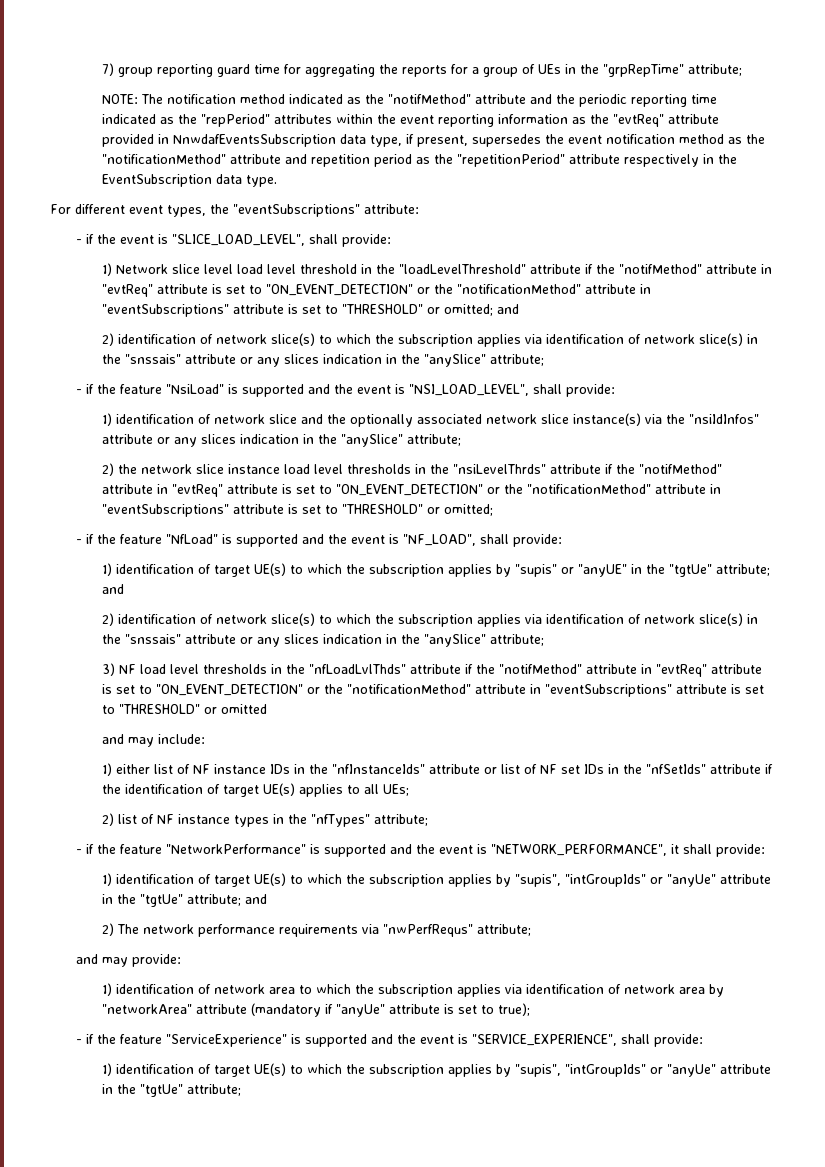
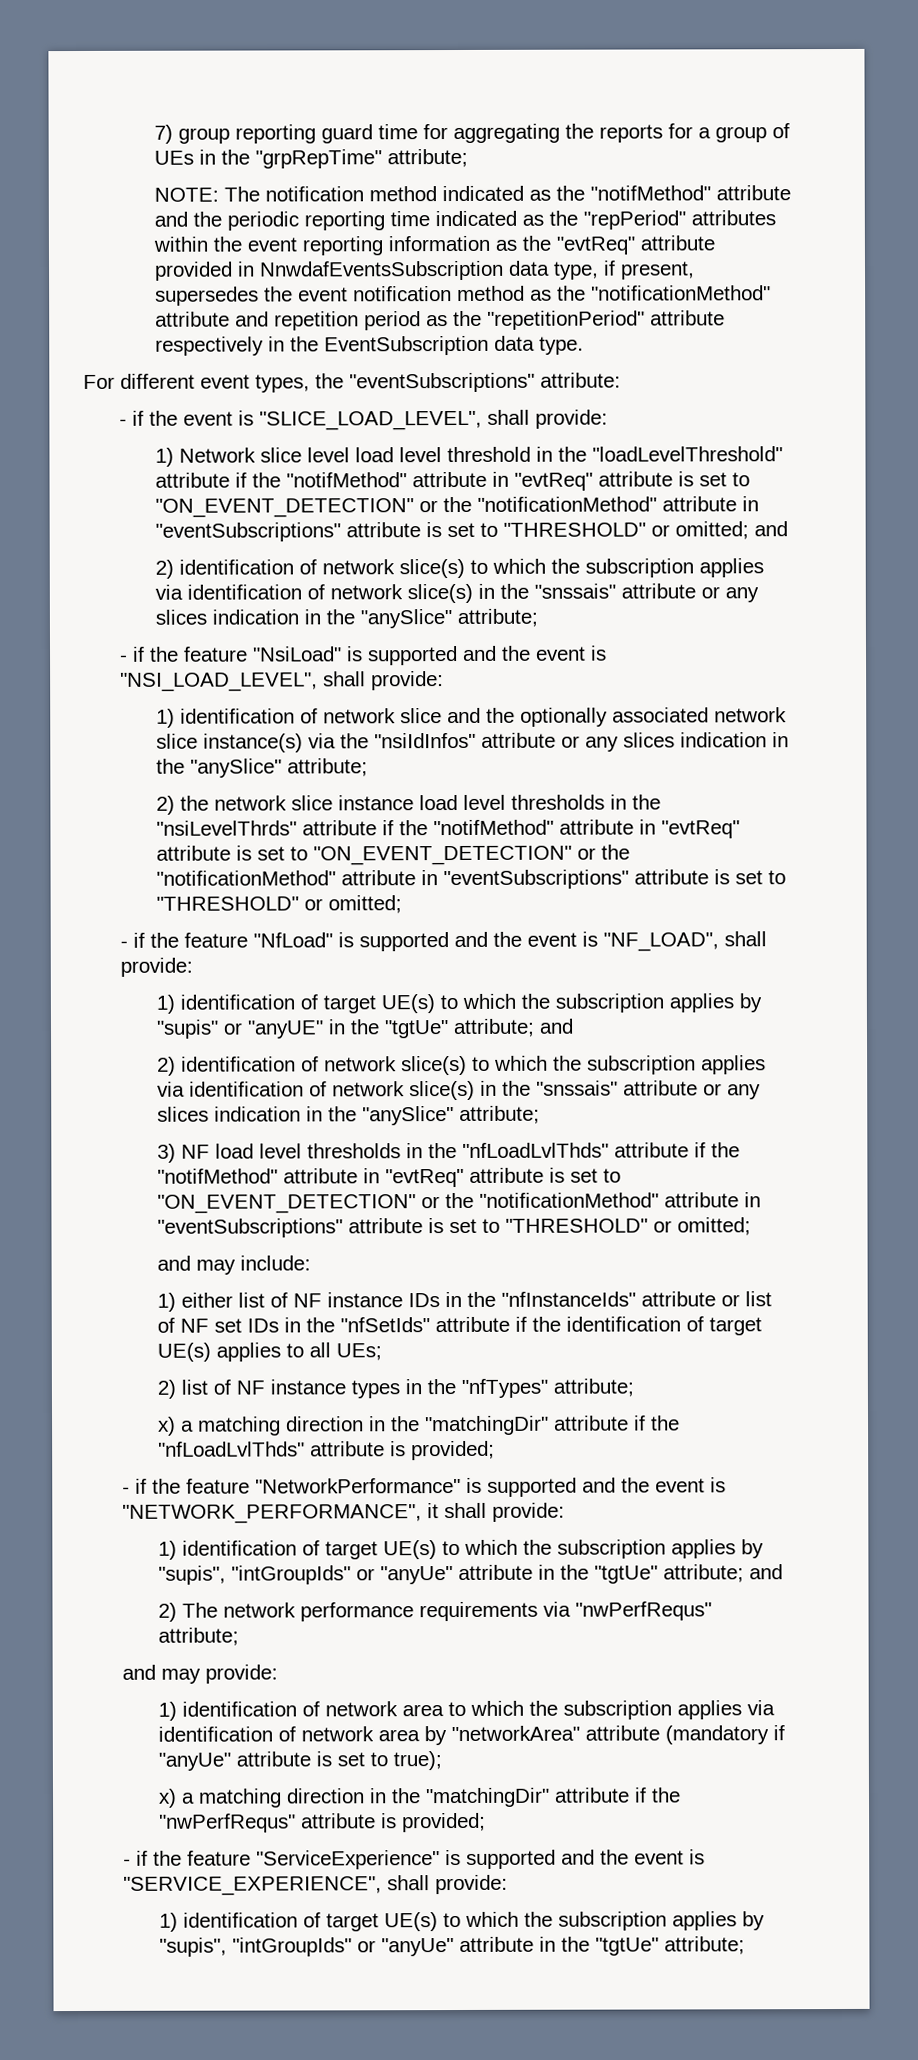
[221,704,268,714] omitted -> [676,1217,751,1236] omitted;
(429, 820) none -> [157,1415,680,1436] [157,1440,495,1461] // x) a matching direction in the "matchingDir" attribute if the "nfLoadLvlThds" attribute is provided;
(531, 1009) none -> [157,1787,681,1808] [158,1812,486,1833] // x) a matching direction in the "matchingDir" attribute if the "nwPerfRequs" attribute is provided;

